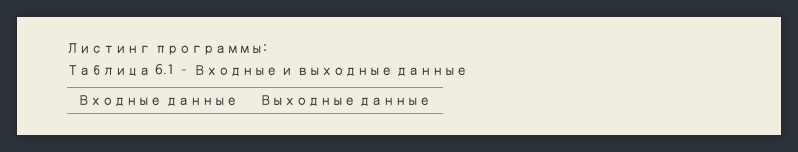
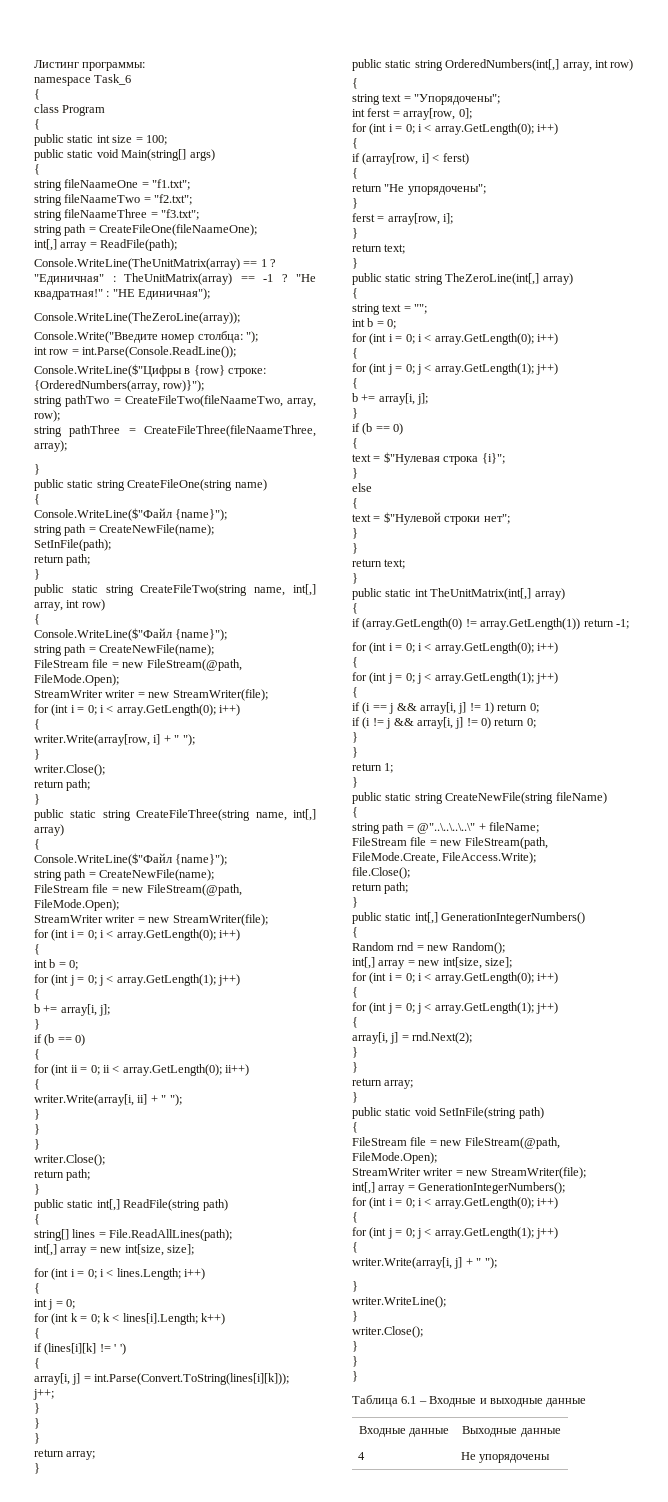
(267, 49) none -> [34,74,132,86] [34,89,40,100] [34,104,106,116] [34,119,40,130] [34,134,167,146] [34,149,215,161] [34,164,40,175] [34,179,191,191] [34,194,193,206] [34,209,200,221] [34,224,258,236] [34,239,178,251] [34,258,277,270] [34,273,316,285] [34,288,211,300] [34,312,240,324] [34,331,259,343] [34,346,237,358] [34,364,267,377] [34,380,205,392] [34,395,316,407] [34,410,60,422] [34,425,316,437] [34,440,67,452] [34,464,40,475] [34,479,267,491] [34,494,40,505] [34,508,228,521] [34,524,215,536] [34,539,111,551] [34,554,91,566] [34,569,40,580] [34,584,316,596] [34,599,105,611] [34,614,40,625] [34,628,228,641] [34,644,215,656] [34,659,242,671] [34,674,119,686] [34,689,268,701] [34,704,240,716] [34,719,40,730] [34,734,195,746] [34,749,40,760] [34,764,105,776] [34,779,91,791] [34,794,40,805] [34,809,316,821] [34,824,64,836] [34,839,40,850] [34,853,228,866] [34,869,215,881] [34,884,242,896] [34,899,119,911] [34,914,268,926] [34,929,240,941] [34,944,40,955] [34,959,79,970] [34,974,240,986] [34,989,40,1000] [34,1004,111,1016] [34,1019,40,1030] [34,1034,86,1046] [34,1049,40,1060] [34,1064,249,1076] [34,1079,40,1090] [34,1094,182,1106] [34,1109,40,1120] [34,1124,40,1135] [34,1139,40,1150] [34,1154,105,1166] [34,1169,91,1181] [34,1184,40,1195] [34,1199,228,1211] [34,1214,40,1225] [34,1229,233,1241] [34,1244,194,1256] [34,1268,205,1280] [34,1283,40,1294] [34,1299,76,1310] [34,1313,225,1325] [34,1328,40,1339] [34,1343,126,1355] [34,1358,40,1369] [34,1373,290,1385] [33,1389,54,1400] [34,1403,40,1414] [34,1418,40,1429] [34,1433,40,1444] [34,1449,96,1460] [34,1463,40,1474] [352,59,634,71] [352,78,358,89] [352,94,501,105] [352,108,472,120] [352,123,558,135] [352,138,358,149] [352,153,469,165] [352,168,358,179] [352,184,486,195] [352,198,358,209] [352,213,454,225] [352,228,358,239] [352,244,406,254] [352,258,358,269] [352,273,573,285] [352,288,358,299] [352,304,428,315] [352,318,397,329] [352,333,558,345] [352,348,358,359] [352,363,558,375] [352,378,358,389] [352,393,429,405] [352,408,358,419] [352,423,404,435] [352,438,358,449] [352,452,505,465] [352,468,358,479] [352,483,372,492] [352,498,358,509] [352,512,510,525] [352,528,358,539] [352,543,358,554] [352,559,406,569] [352,573,358,584] [352,588,565,600] [352,603,358,614] [352,618,629,630] [352,642,558,654] [352,657,358,668] [352,672,558,684] [352,687,358,698] [352,702,539,714] [352,717,536,729] [352,732,358,743] [352,747,358,758] [352,763,394,773] [352,777,358,788] [352,792,607,804] [352,807,358,818] [352,822,539,834] [352,837,548,849] [352,852,537,864] [352,867,410,879] [352,882,409,894] [352,897,358,908] [352,912,586,924] [352,927,358,938] [352,942,505,954] [352,957,512,969] [352,972,558,984] [352,987,358,998] [352,1002,558,1014] [352,1017,358,1028] [352,1032,473,1044] [352,1047,358,1058] [352,1062,358,1073] [352,1078,414,1089] [352,1092,358,1103] [352,1107,544,1119] [352,1122,358,1133] [352,1137,560,1149] [352,1152,437,1164] [352,1167,586,1179] [352,1182,566,1194] [352,1197,558,1209] [352,1212,358,1223] [352,1227,558,1239] [352,1242,358,1253] [352,1257,497,1269] [352,1281,358,1292] [352,1296,446,1308] [352,1311,358,1322] [352,1326,423,1338] [352,1341,358,1352] [352,1356,358,1367] [352,1371,358,1382] // namespace Task_6 // { // class Program // { // public static int size = 100; // public static void Main(string[] args) // { // string fileNaameOne = "f1.txt"; // string fileNaameTwo = "f2.txt"; // string fileNaameThree = "f3.txt"; // string path = CreateFileOne(fileNaameOne); // int[,] array = ReadFile(path); // Console.WriteLine(TheUnitMatrix(array) == 1 ? "Единичная" : TheUnitMatrix(array) == -1 ? "Не квадратная!" : "НЕ Единичная"); // Console.WriteLine(TheZeroLine(array)); // Console.Write("Введите номер столбца: "); // int row = int.Parse(Console.ReadLine()); // Console.WriteLine($"Цифры в {row} строке: {OrderedNumbers(array, row)}"); // string pathTwo = CreateFileTwo(fileNaameTwo, array, row); // string pathThree = CreateFileThree(fileNaameThree, array); // } // public static string CreateFileOne(string name) // { // Console.WriteLine($"Файл {name}"); // string path = CreateNewFile(name); // SetInFile(path); // return path; // } // public static string CreateFileTwo(string name, int[,] array, int row) // { // Console.WriteLine($"Файл {name}"); // string path = CreateNewFile(name); // FileStream file = new FileStream(@path, FileMode.Open); // StreamWriter writer = new StreamWriter(file); // for (int i = 0; i < array.GetLength(0); i++) // { // writer.Write(array[row, i] + " "); // } // writer.Close(); // return path; // } // public static string CreateFileThree(string name, int[,] array) // { // Console.WriteLine($"Файл {name}"); // string path = CreateNewFile(name); // FileStream file = new FileStream(@path, FileMode.Open); // StreamWriter writer = new StreamWriter(file); // for (int i = 0; i < array.GetLength(0); i++) // { // int b = 0; // for (int j = 0; j < array.GetLength(1); j++) // { // b += array[i, j]; // } // if (b == 0) // { // for (int ii = 0; ii < array.GetLength(0); ii++) // { // writer.Write(array[i, ii] + " "); // } // } // } // writer.Close(); // return path; // } // public static int[,] ReadFile(string path) // { // string[] lines = File.ReadAllLines(path); // int[,] array = new int[size, size]; // for (int i = 0; i < lines.Length; i++) // { // int j = 0; // for (int k = 0; k < lines[i].Length; k++) // { // if (lines[i][k] != ' ') // { // array[i, j] = int.Parse(Convert.ToString(lines[i][k])); // j++; // } // } // } // return array; // } // public static string OrderedNumbers(int[,] array, int row) // { // string text = "Упорядочены"; // int ferst = array[row, 0]; // for (int i = 0; i < array.GetLength(0); i++) // { // if (array[row, i] < ferst) // { // return "Не упорядочены"; // } // ferst = array[row, i]; // } // return text; // } // public static string TheZeroLine(int[,] array) // { // string text = ""; // int b = 0; // for (int i = 0; i < array.GetLength(0); i++) // { // for (int j = 0; j < array.GetLength(1); j++) // { // b += array[i, j]; // } // if (b == 0) // { // text = $"Нулевая строка {i}"; // } // else // { // text = $"Нулевой строки нет"; // } // } // return text; // } // public static int TheUnitMatrix(int[,] array) // { // if (array.GetLength(0) != array.GetLength(1)) return -1; // for (int i = 0; i < array.GetLength(0); i++) // { // for (int j = 0; j < array.GetLength(1); j++) // { // if (i == j && array[i, j] != 1) return 0; // if (i != j && array[i, j] != 0) return 0; // } // } // return 1; // } // public static string CreateNewFile(string fileName) // { // string path = @"..\..\..\..\" + fileName; // FileStream file = new FileStream(path, FileMode.Create, FileAccess.Write); // file.Close(); // return path; // } // public static int[,] GenerationIntegerNumbers() // { // Random rnd = new Random(); // int[,] array = new int[size, size]; // for (int i = 0; i < array.GetLength(0); i++) // { // for (int j = 0; j < array.GetLength(1); j++) // { // array[i, j] = rnd.Next(2); // } // } // return array; // } // public static void SetInFile(string path) // { // FileStream file = new FileStream(@path, FileMode.Open); // StreamWriter writer = new StreamWriter(file); // int[,] array = GenerationIntegerNumbers(); // for (int i = 0; i < array.GetLength(0); i++) // { // for (int j = 0; j < array.GetLength(1); j++) // { // writer.Write(array[i, j] + " "); // } // writer.WriteLine(); // } // writer.Close(); // } // } // }
(432, 101) none -> [357,1452,365,1460] [460,1452,551,1463] // 4 | Не упорядочены

